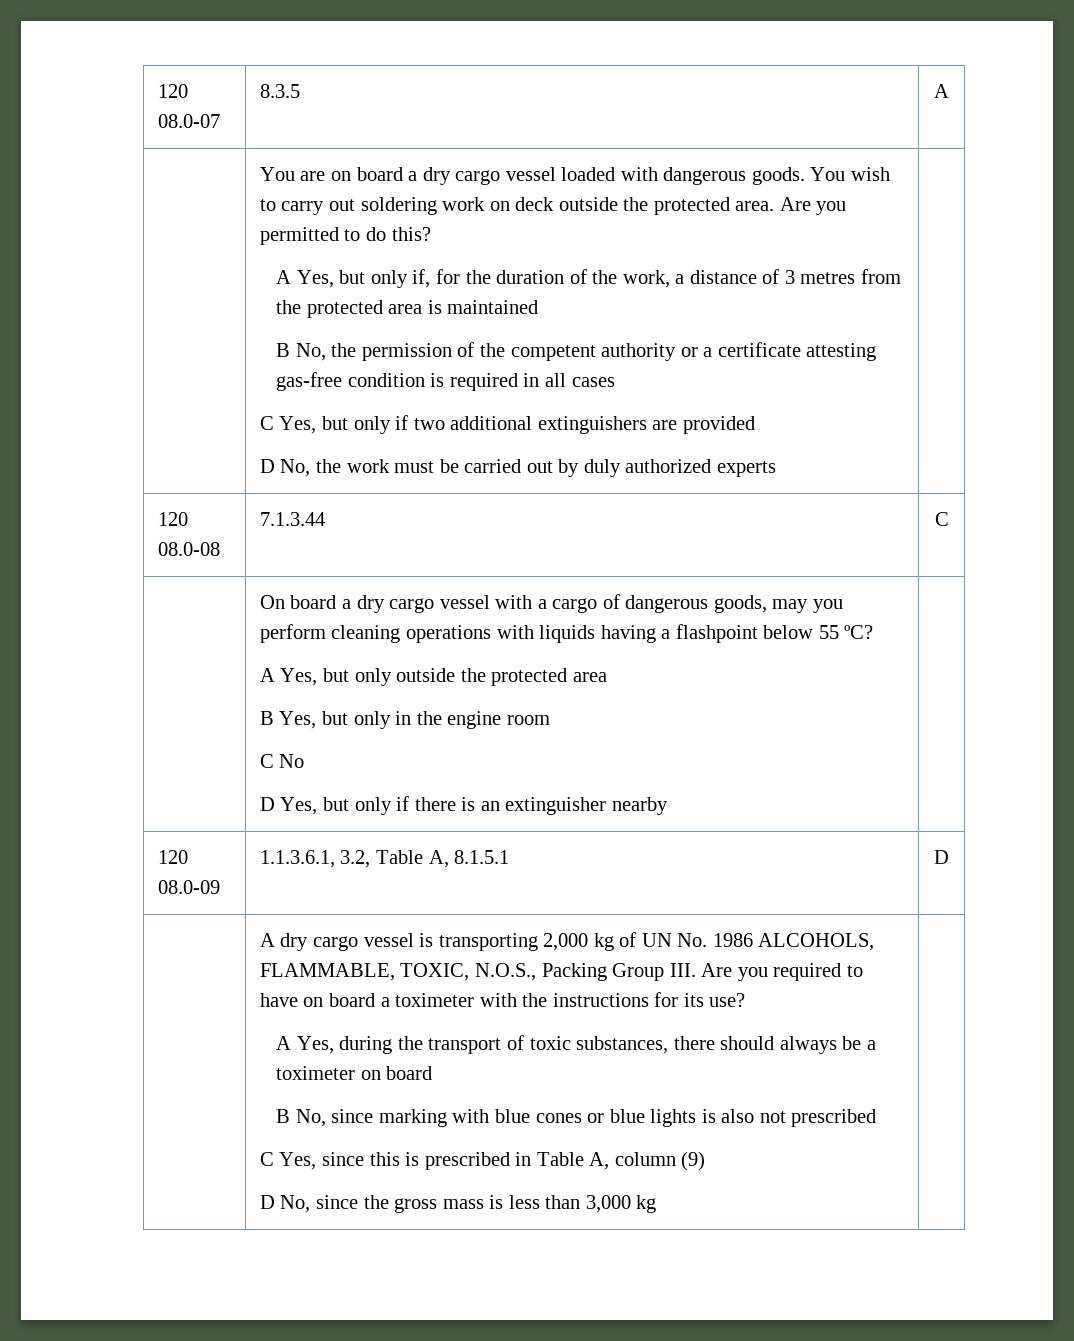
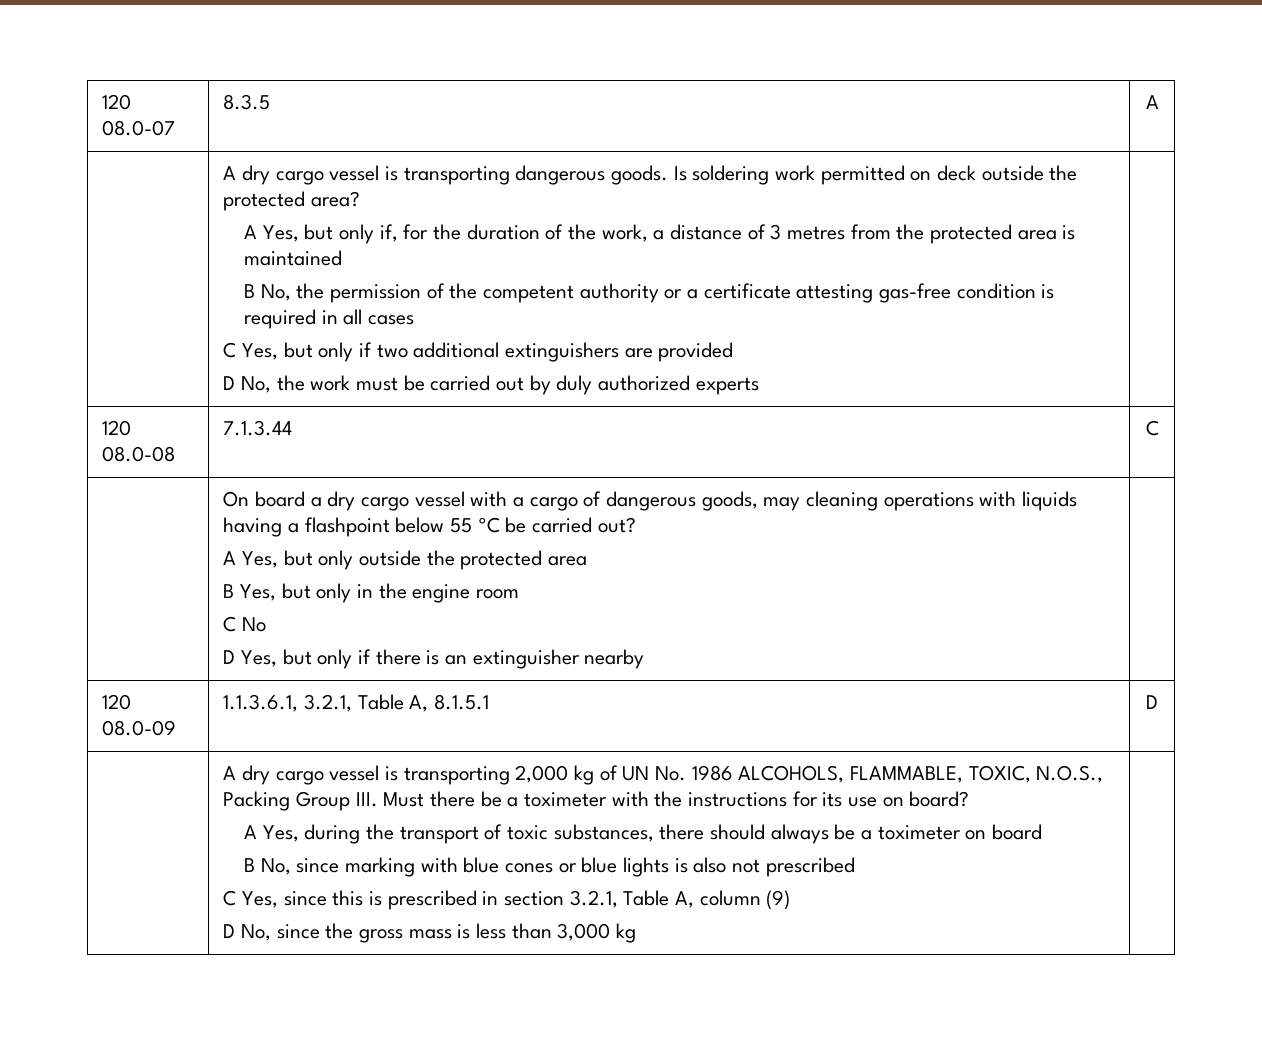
[259,167,890,185] [259,199,355,215] You are on board a dry cargo vessel loaded with dangerous goods. You wish to carry out -> [223,165,687,185] A dry cargo vessel is transporting dangerous goods. Is
(486, 204) none -> [820,165,905,185] permitted
[735,197,847,215] [259,227,431,245] area. Are you permitted to do this? -> [310,191,360,207] area?
[812,599,843,613] [259,624,326,643] you perform -> (801, 504) none
[844,625,874,639] ºC? -> [477,517,636,533] ºC be carried out?
[340,850,371,868] 3.2, -> [303,694,352,712] 3.2.1,
[701,963,863,981] [259,993,375,1007] Are you required to have on board -> [383,791,502,807] Must there be
[709,993,746,1007] use? -> [847,791,970,807] use on board?
(532, 1159) none -> [503,890,618,908] section 3.2.1,

